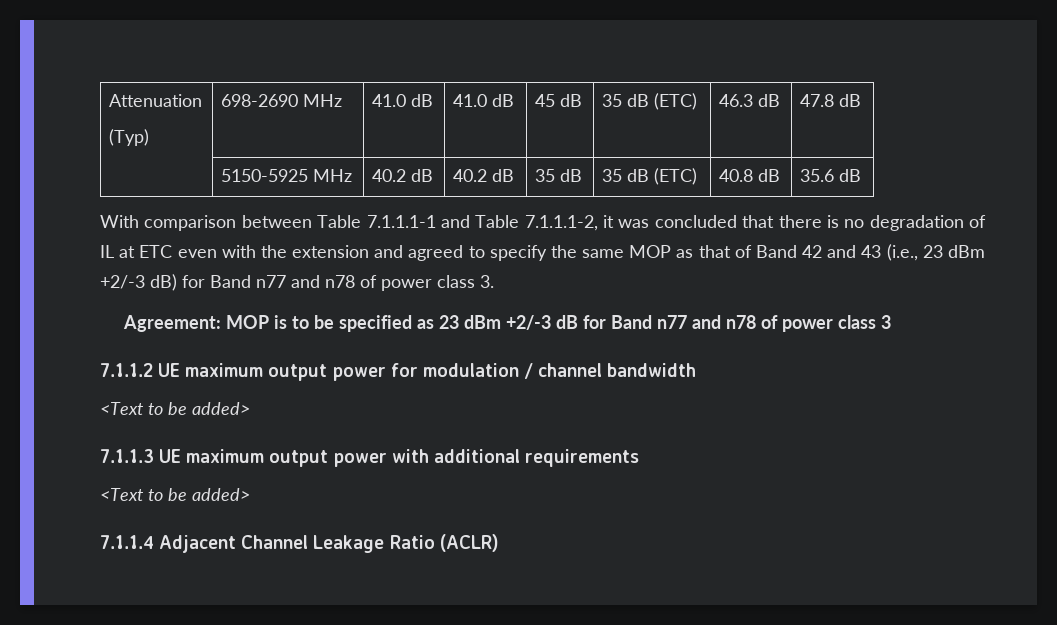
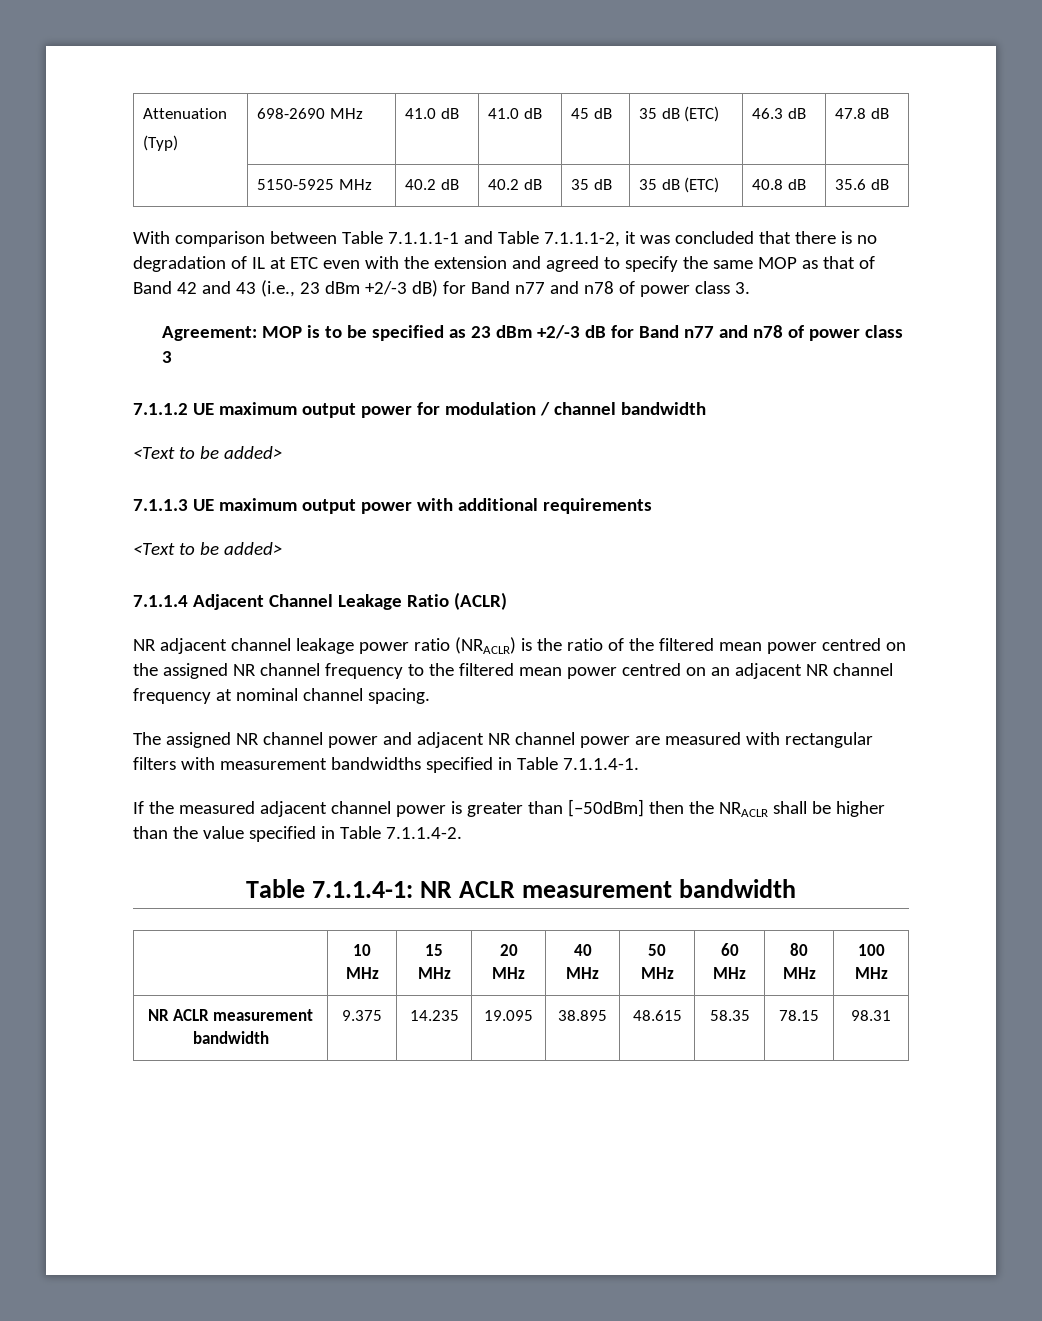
(499, 543) none -> [133,637,906,654] [133,663,893,679] [133,688,430,704] [133,732,873,748] [133,757,639,773] [133,799,885,817] [133,826,462,842] [245,879,797,898] [353,944,371,956] [345,967,379,979] [425,944,443,956] [417,967,451,979] [499,944,518,956] [492,967,525,979] [573,944,592,956] [566,967,599,979] [648,944,666,956] [640,967,674,979] [720,943,739,956] [713,967,746,979] [790,943,808,956] [782,967,816,979] [857,944,885,956] [854,967,888,979] [147,1009,314,1021] [192,1031,269,1044] [342,1010,382,1021] [409,1010,459,1021] [484,1010,533,1021] [558,1010,607,1021] [632,1010,682,1021] [709,1010,750,1021] [779,1010,819,1021] [851,1010,891,1021] // NR adjacent channel leakage power ratio (NRACLR) is the ratio of the filtered mean power centred on the assigned NR channel frequency to the filtered mean power centred on an adjacent NR channel frequency at nominal channel spacing. // The assigned NR channel power and adjacent NR channel power are measured with rectangular filters with measurement bandwidths specified in Table 7.1.1.4-1. // If the measured adjacent channel power is greater than [–50dBm] then the NRACLR shall be higher than the value specified in Table 7.1.1.4-2. // Table 7.1.1.4-1: NR ACLR measurement bandwidth // | 10 MHz | 15 MHz | 20 MHz | 40 MHz | 50 MHz | 60 MHz | 80 MHz | 100 MHz // NR ACLR measurement bandwidth | 9.375 | 14.235 | 19.095 | 38.895 | 48.615 | 58.35 | 78.15 | 98.31

